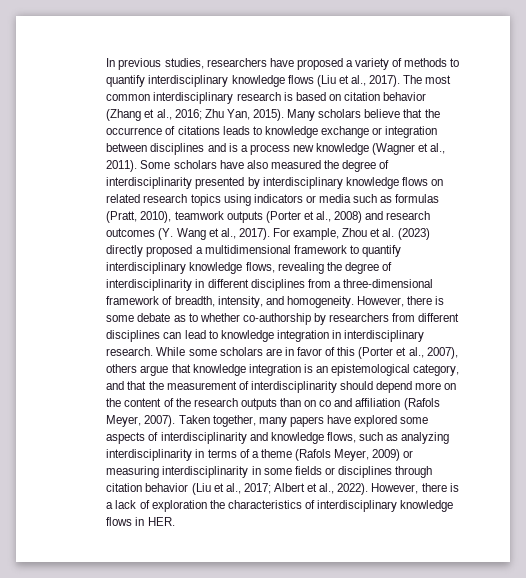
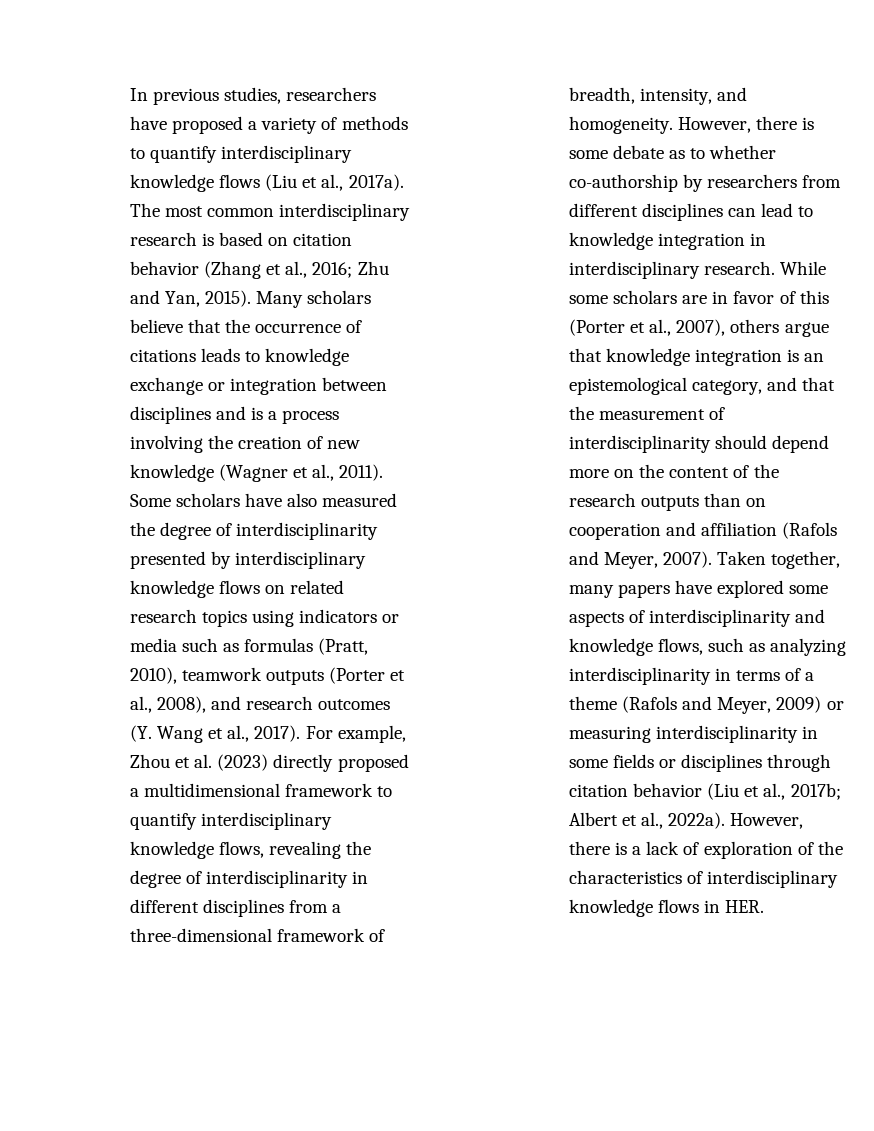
[369,75,401,87] 2017). -> [348,174,404,191] 2017a).
(224, 113) none -> [129,290,160,304] and
(290, 149) none -> [129,435,324,453] involving the creation of
[334,211,363,223] 2008) -> [157,696,207,713] 2008),
[319,400,332,407] co -> [568,523,661,540] cooperation
(440, 404) none -> [568,551,599,565] and
(331, 455) none -> [682,696,713,710] and
[243,483,271,494] 2017; -> [790,783,841,800] 2017b;
[337,483,369,495] 2022). -> [668,812,726,829] 2022a).
(207, 506) none -> [797,842,814,855] of

